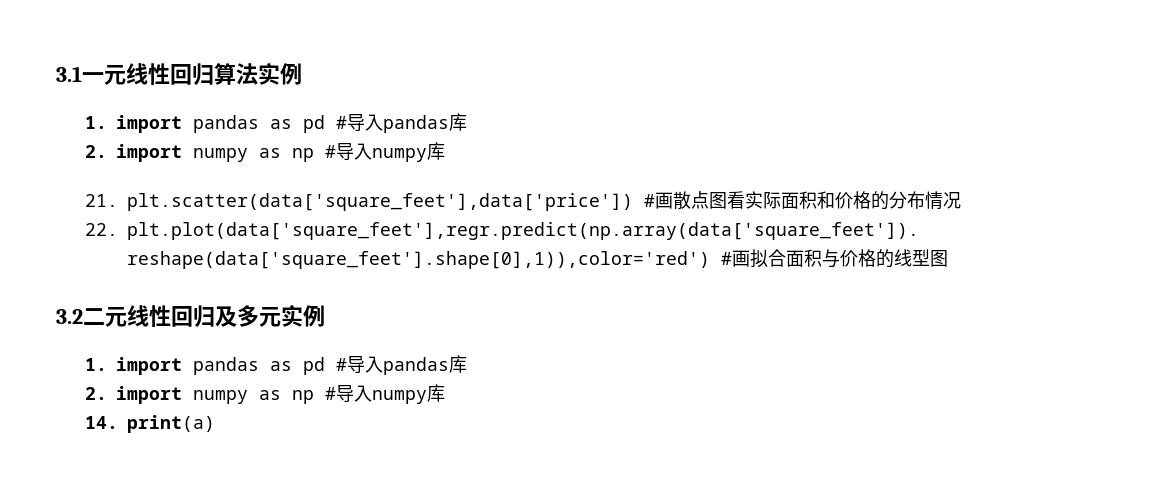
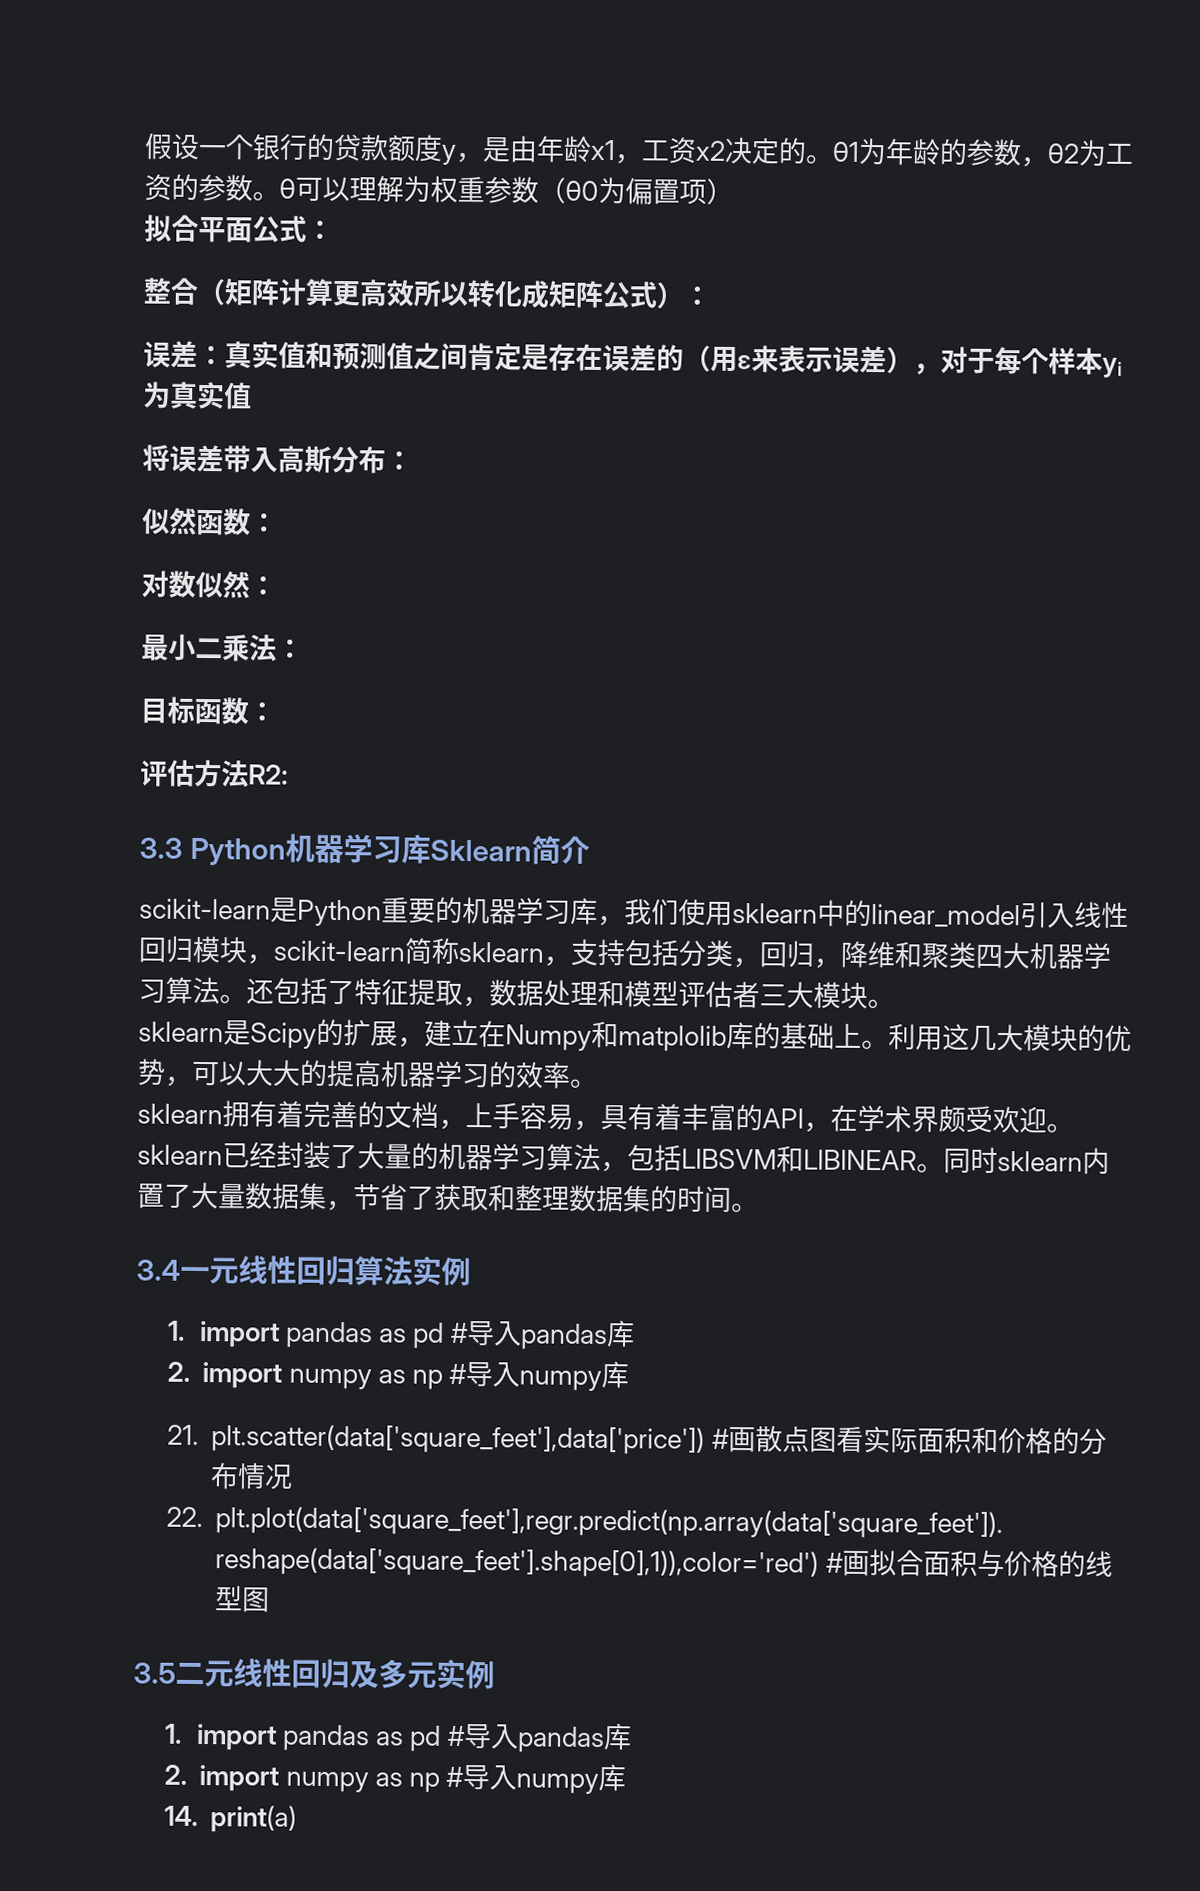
[56,66,82,82] 3.1 -> [144,132,1134,168] [144,173,734,205] [144,214,334,243] [143,277,711,309] [143,340,1122,378] [143,381,252,410] [142,444,413,474] [142,507,278,536] [141,570,277,599] [141,633,304,662] [140,696,276,725] [140,759,288,788] [139,833,590,866] [139,896,1129,929] [138,935,1112,970] [138,976,895,1010] [138,1018,1132,1052] [137,1058,597,1089] [137,1100,1074,1134] [137,1141,1110,1175] [137,1181,759,1213] [136,1259,181,1281] 假设一个银行的贷款额度y，是由年龄x1，工资x2决定的。θ1为年龄的参数，θ2为工资的参数。θ可以理解为权重参数（θ0为偏置项） // 拟合平面公式： // 整合（矩阵计算更高效所以转化成矩阵公式）： // 误差：真实值和预测值之间肯定是存在误差的（用ε来表示误差），对于每个样本yi为真实值 // 将误差带入高斯分布： // 似然函数： // 对数似然： // 最小二乘法： // 目标函数： // 评估方法R2: // 3.3 Python机器学习库Sklearn简介 // scikit-learn是Python重要的机器学习库，我们使用sklearn中的linear_model引入线性回归模块，scikit-learn简称sklearn，支持包括分类，回归，降维和聚类四大机器学习算法。还包括了特征提取，数据处理和模型评估者三大模块。 // sklearn是Scipy的扩展，建立在Numpy和matplolib库的基础上。利用这几大模块的优势，可以大大的提高机器学习的效率。 // sklearn拥有着完善的文档，上手容易，具有着丰富的API，在学术界颇受欢迎。sklearn已经封装了大量的机器学习算法，包括LIBSVM和LIBINEAR。同时sklearn内置了大量数据集，节省了获取和整理数据集的时间。 // 3.4
[56,309,83,324] 3.2 -> [133,1662,176,1684] 3.5

